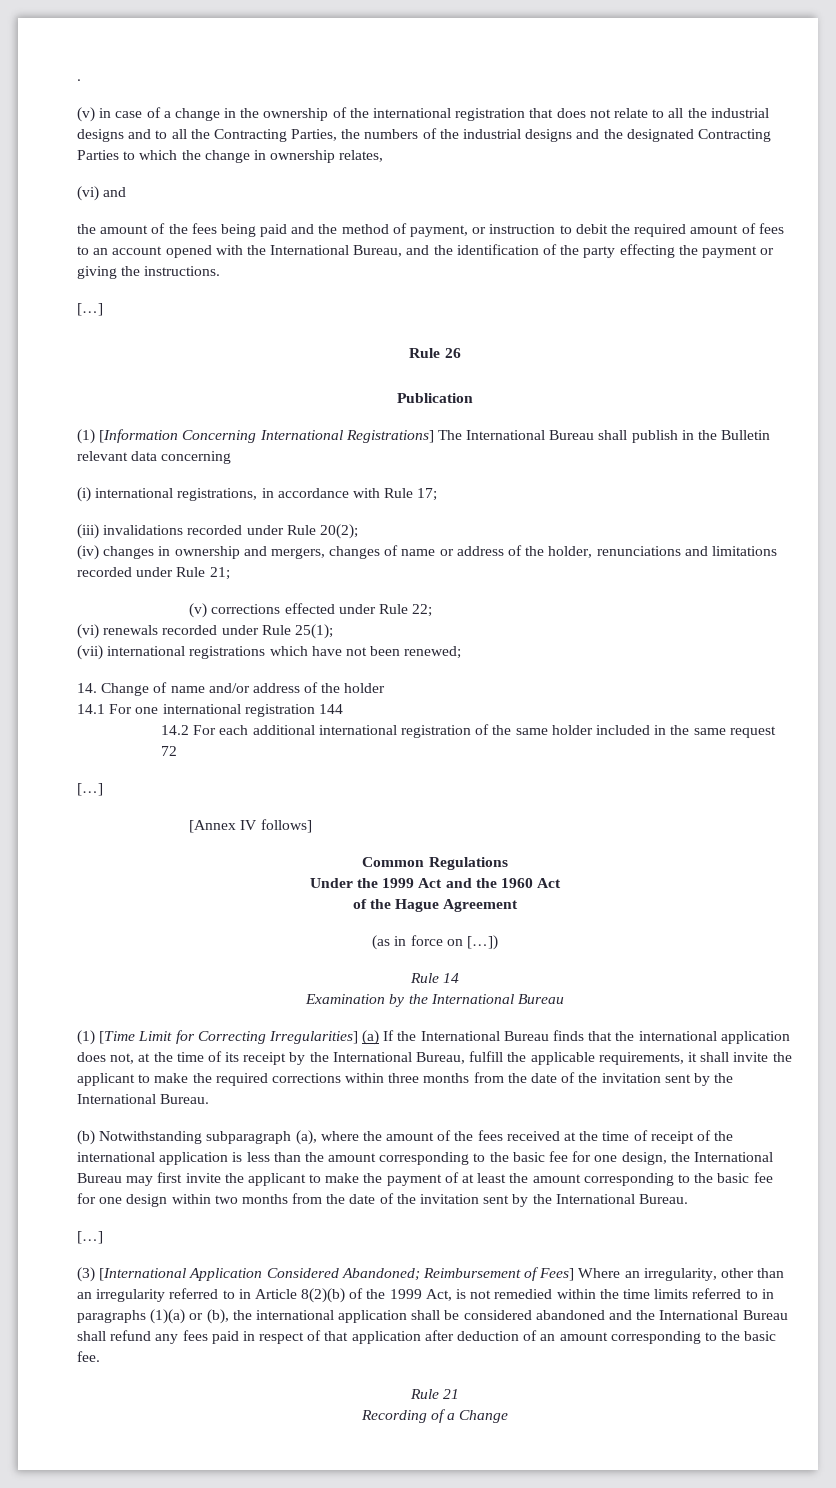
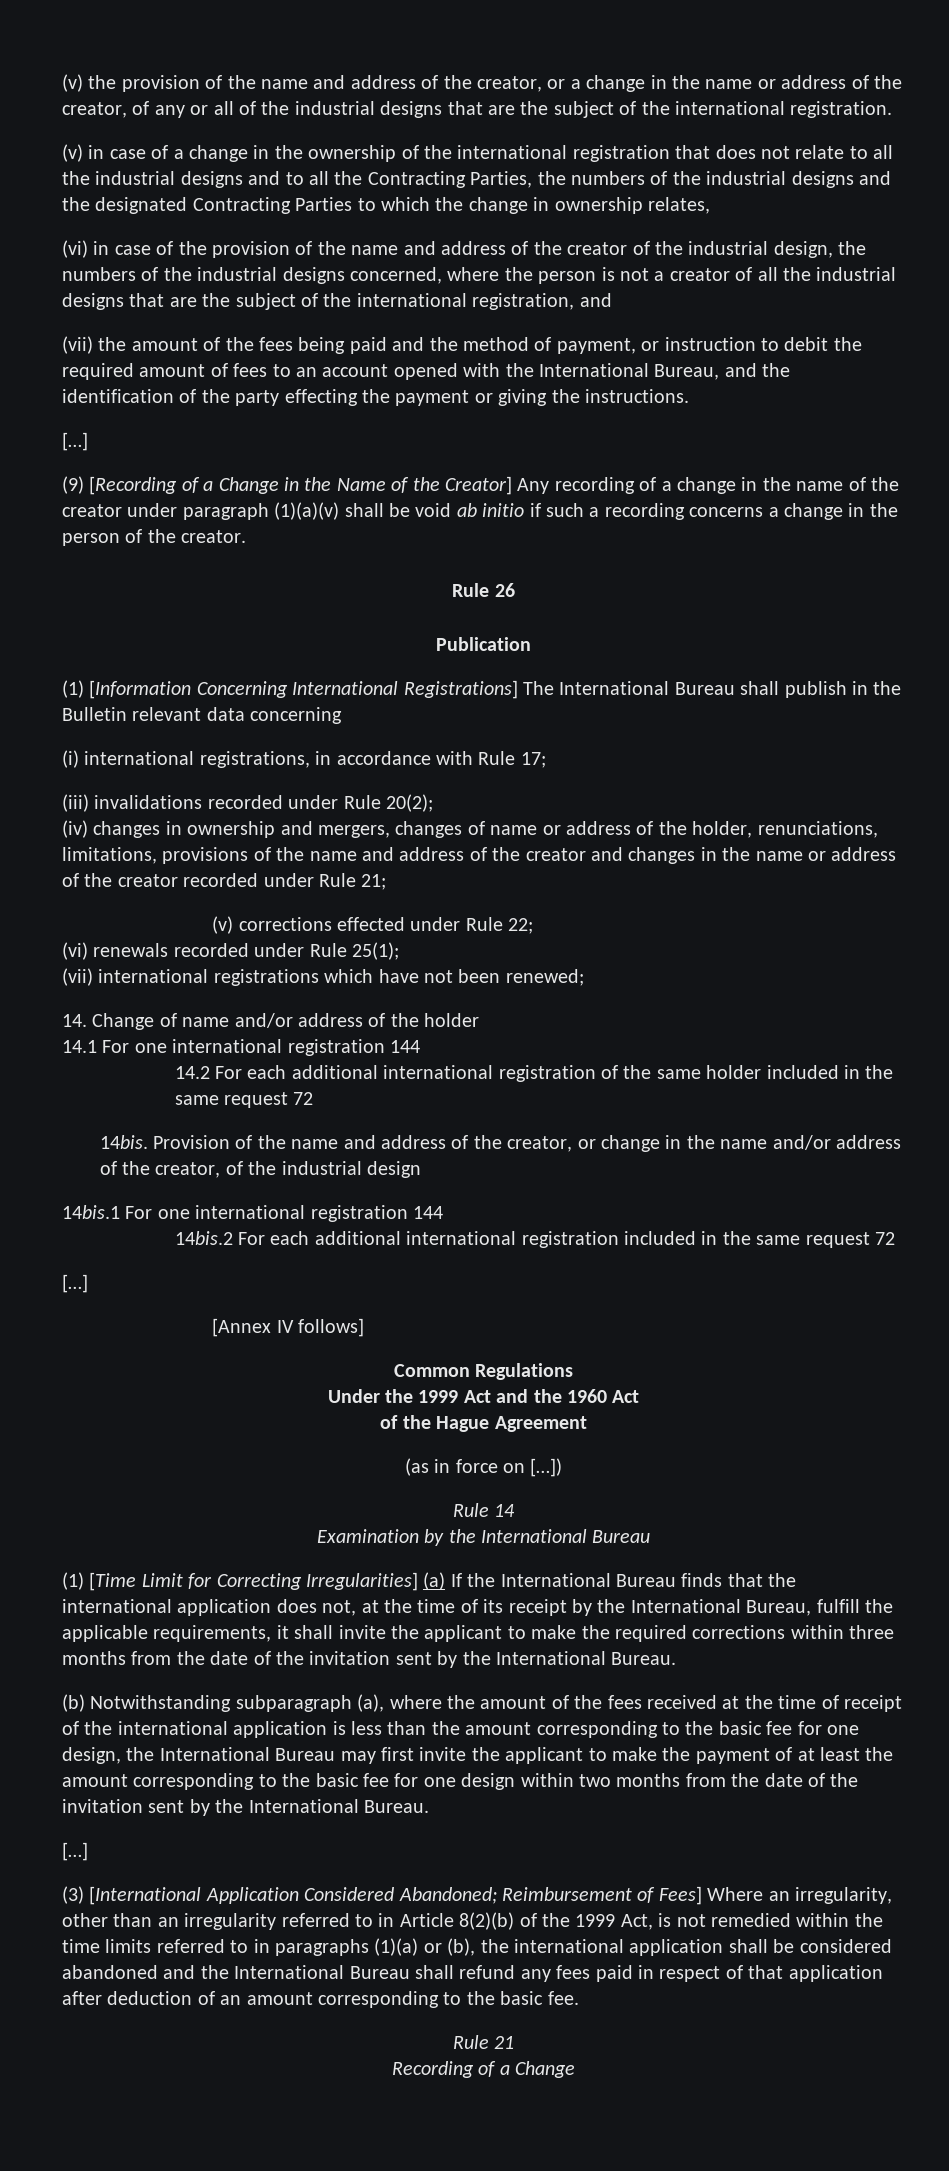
[77,79,81,81] . -> [62,74,902,92] [62,101,893,118] (v) the provision of the name and address of the creator, or a change in the name or address of the creator, of any or all of the industrial designs that are the subject of the international registration.
(99, 193) none -> [93,241,867,258] [62,267,897,284] [62,293,575,310] in case of the provision of the name and address of the creator of the industrial design, the numbers of the industrial designs concerned, where the person is not a creator of all the industrial designs that are the subject of the international registration,
(127, 192) none -> [62,336,93,354] (vii)
(103, 309) none -> [62,476,899,495] [62,502,898,520] [62,529,247,546] // (9) [Recording of a Change in the Name of the Creator] Any recording of a change in the name of the creator under paragraph (1)(a)(v) shall be void ab initio if such a recording concerns a change in the person of the creator.
[596,546,777,556] renunciations and limitations -> [757,821,878,838] [62,847,897,864] [62,873,178,887] renunciations, limitations, provisions of the name and address of the creator and changes in the name or address of the creator
(178, 751) none -> [99,1135,901,1152] [99,1161,421,1178] [62,1205,443,1222] [174,1231,896,1248] // 14bis. Provision of the name and address of the creator, or change in the name and/or address of the creator, of the industrial design // 14bis.1 For one international registration 144 // 14bis.2 For each additional international registration included in the same request 72

